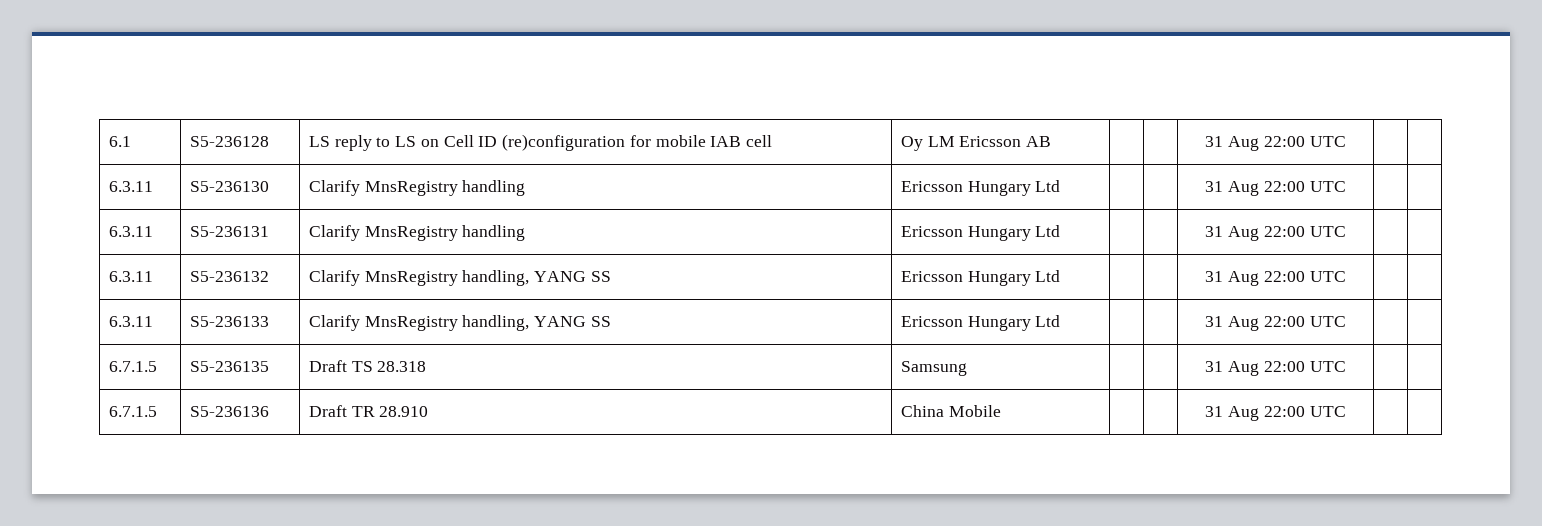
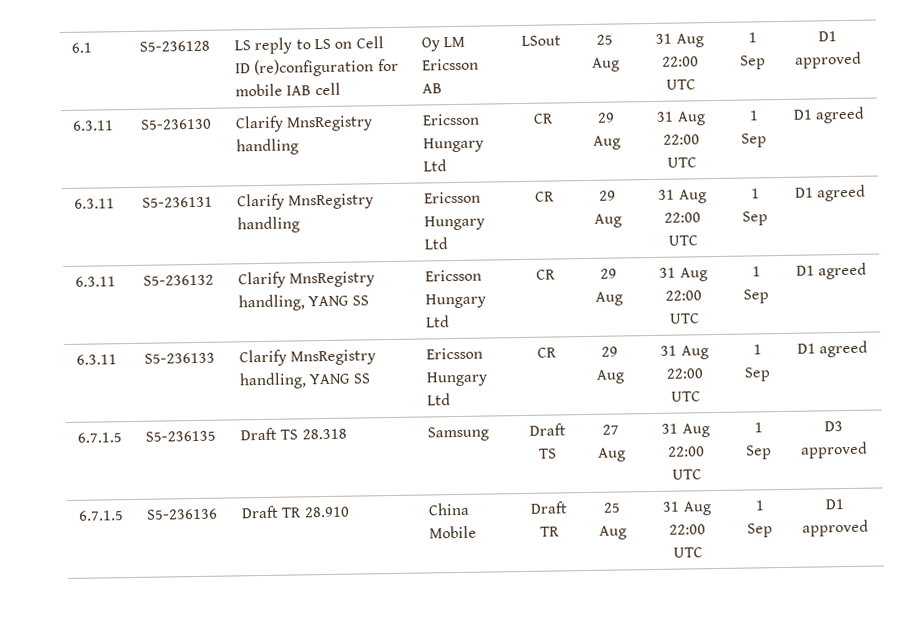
[1205,136,1346,151] | | 31 Aug 22:00 UTC | | -> [521,35,561,46] [596,34,613,45] [591,57,620,72] [655,33,704,48] [662,56,699,67] [665,79,696,90] [747,32,757,43] [740,55,766,70] [818,31,837,42] [795,51,862,69] LSout | 25 Aug | 31 Aug 22:00 UTC | 1 Sep | D1 approved
[1205,181,1346,196] | | 31 Aug 22:00 UTC | | -> [532,113,554,124] [597,112,615,123] [592,135,621,150] [656,111,706,126] [663,134,700,145] [666,157,697,168] [748,110,759,121] [741,133,767,148] [792,106,866,124] CR | 29 Aug | 31 Aug 22:00 UTC | 1 Sep | D1 agreed
[1205,226,1346,241] | | 31 Aug 22:00 UTC | | -> [534,191,555,202] [599,190,616,201] [593,213,622,228] [658,189,707,204] [664,212,701,223] [667,235,698,246] [750,188,760,199] [742,211,768,226] [794,184,867,202] CR | 29 Aug | 31 Aug 22:00 UTC | 1 Sep | D1 agreed
[1205,271,1346,286] | | 31 Aug 22:00 UTC | | -> [535,269,556,280] [600,268,617,279] [594,291,623,306] [659,267,708,282] [665,290,702,301] [668,313,700,324] [751,266,761,277] [743,289,769,304] [795,262,868,280] CR | 29 Aug | 31 Aug 22:00 UTC | 1 Sep | D1 agreed
[1205,316,1346,331] | | 31 Aug 22:00 UTC | | -> [536,347,557,358] [601,346,618,357] [595,369,625,384] [660,345,709,360] [666,368,703,379] [670,391,701,402] [752,344,762,355] [744,367,771,382] [796,340,869,358] CR | 29 Aug | 31 Aug 22:00 UTC | 1 Sep | D1 agreed
[1205,361,1346,376] | | 31 Aug 22:00 UTC | | -> [528,423,566,436] [539,448,557,459] [602,424,619,435] [597,447,626,462] [661,423,710,438] [668,446,705,457] [671,469,702,480] [753,422,763,433] [746,445,772,460] [824,421,843,432] [800,441,868,459] Draft TS | 27 Aug | 31 Aug 22:00 UTC | 1 Sep | D3 approved
[1205,406,1346,421] | | 31 Aug 22:00 UTC | | -> [529,501,568,514] [539,526,560,537] [603,502,621,513] [598,525,627,540] [662,501,712,516] [669,524,706,535] [672,547,703,558] [754,500,765,511] [747,523,773,538] [825,499,845,510] [802,519,869,537] Draft TR | 25 Aug | 31 Aug 22:00 UTC | 1 Sep | D1 approved

